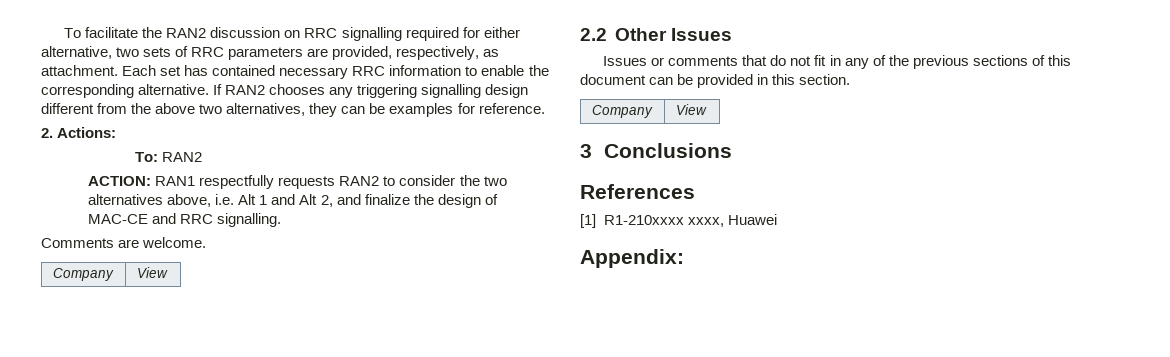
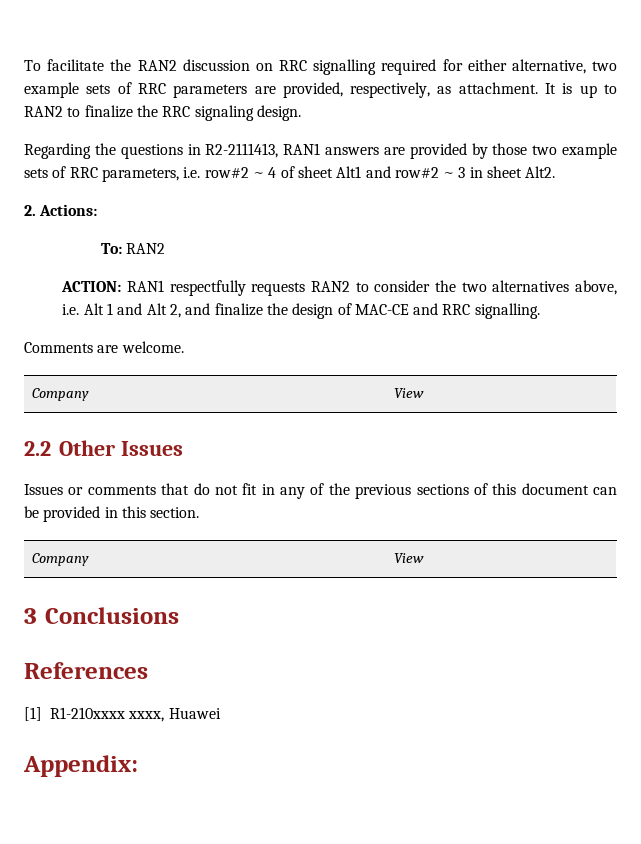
(140, 52) none -> [24,82,79,98] example
[122,65,549,79] [41,84,529,98] [41,103,545,117] Each set has contained necessary RRC information to enable the corresponding alternative. If RAN2 chooses any triggering signalling design different from the above two alternatives, they can be examples for reference. -> [545,83,617,98] [24,105,301,121] [24,143,617,159] [24,166,556,182] It is up to RAN2 to finalize the RRC signaling design. // Regarding the questions in R2-2111413, RAN1 answers are provided by those two example sets of RRC parameters, i.e. row#2 ~ 4 of sheet Alt1 and row#2 ~ 3 in sheet Alt2.

